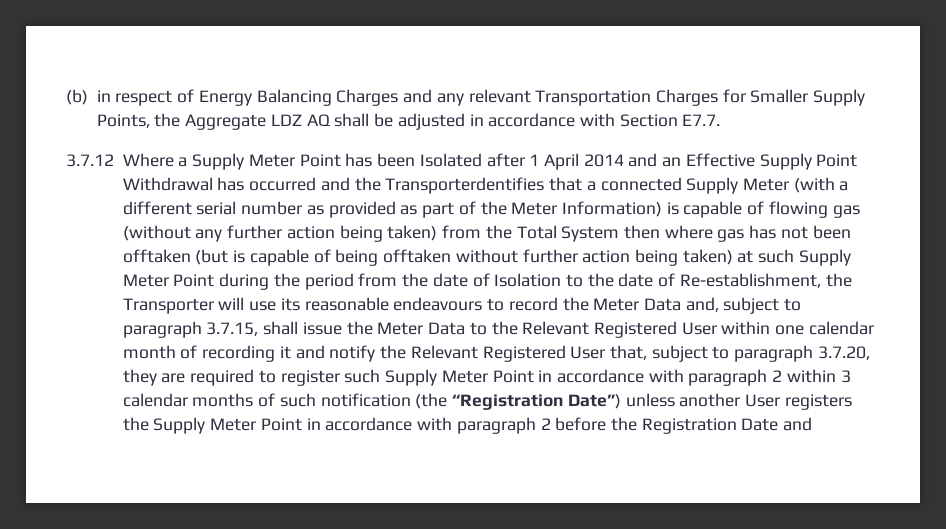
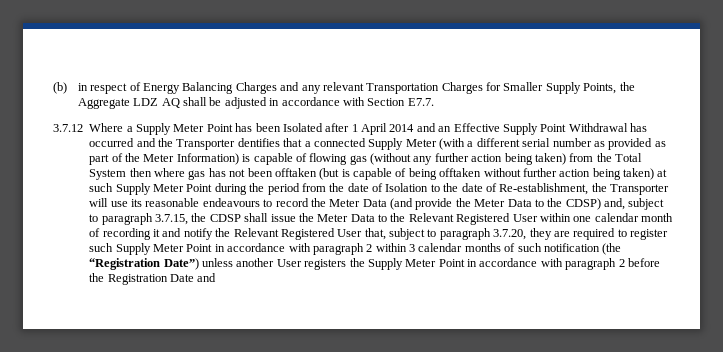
[385,177,545,194] Transporterdentifies -> [176,138,280,150] Transporter dentifies
(682, 304) none -> [390,198,601,210] (and provide the Meter Data to the CDSP)
(259, 329) none -> [191,213,241,222] the CDSP

